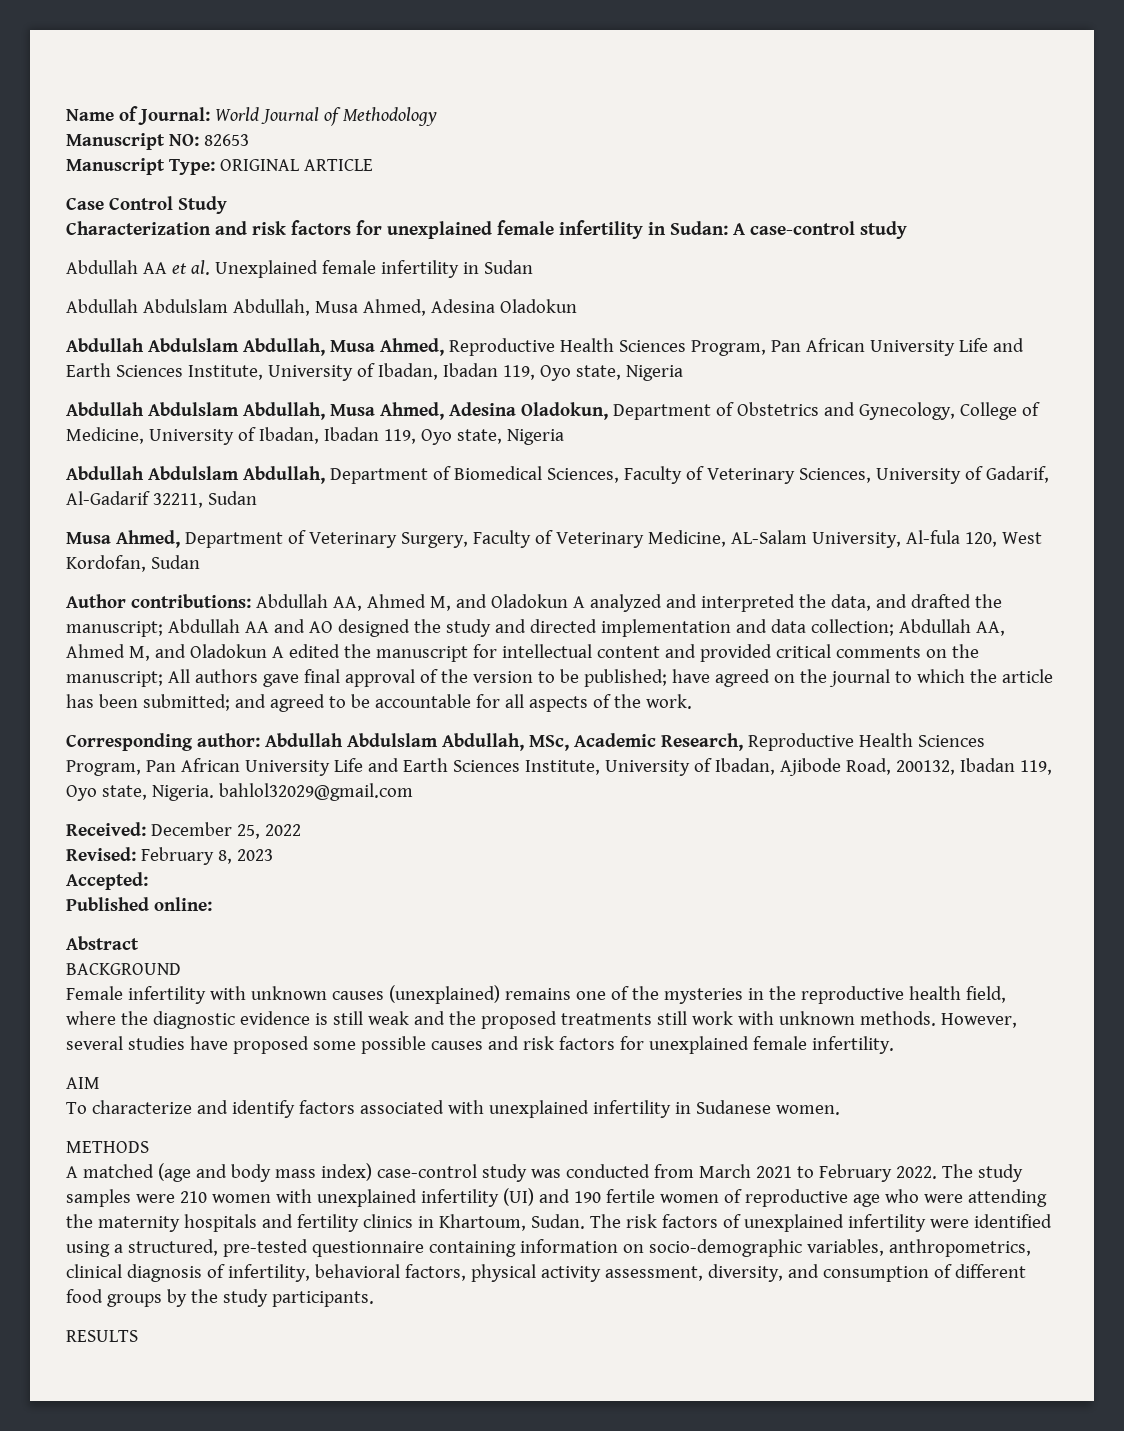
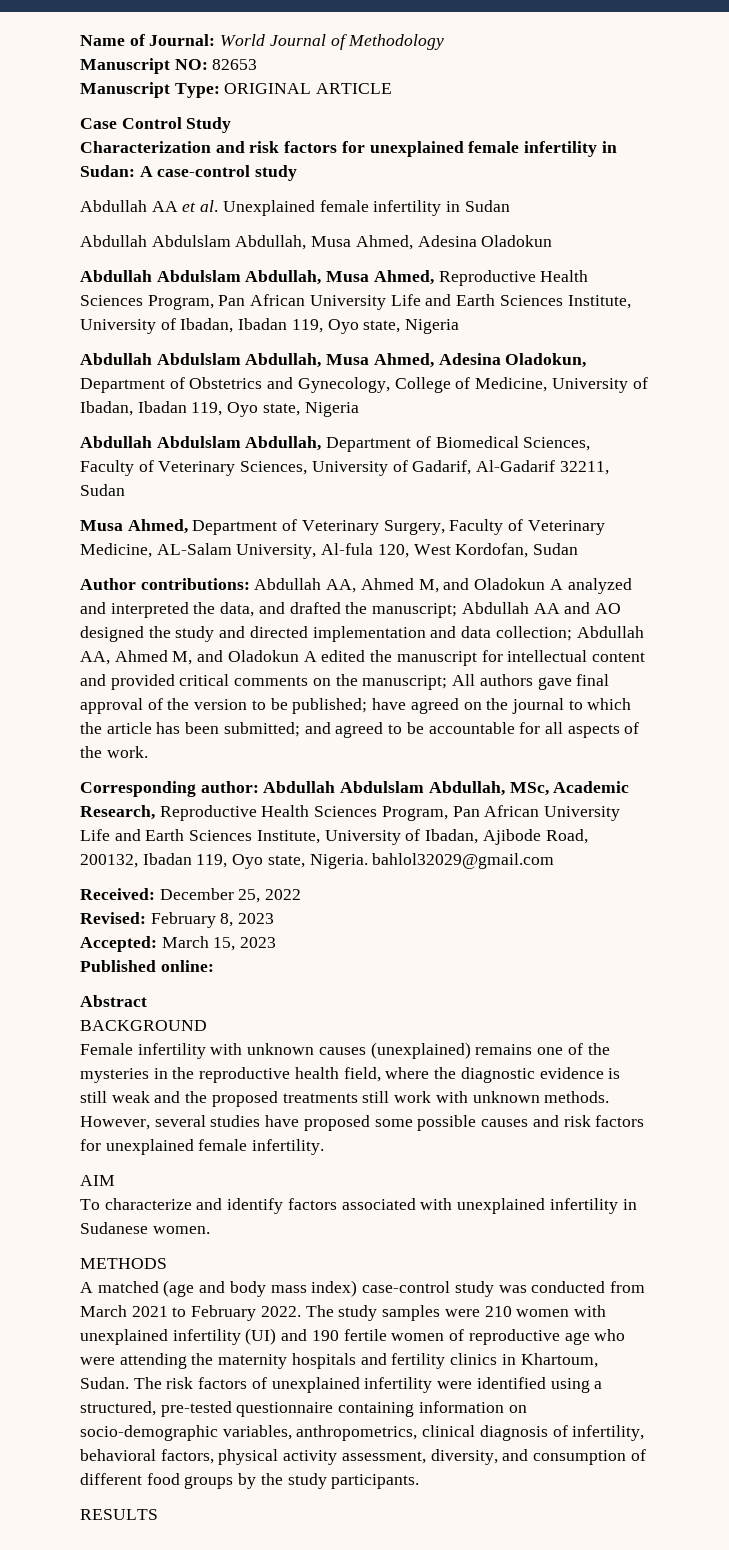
(148, 881) none -> [161,936,277,951] March 15, 2023

